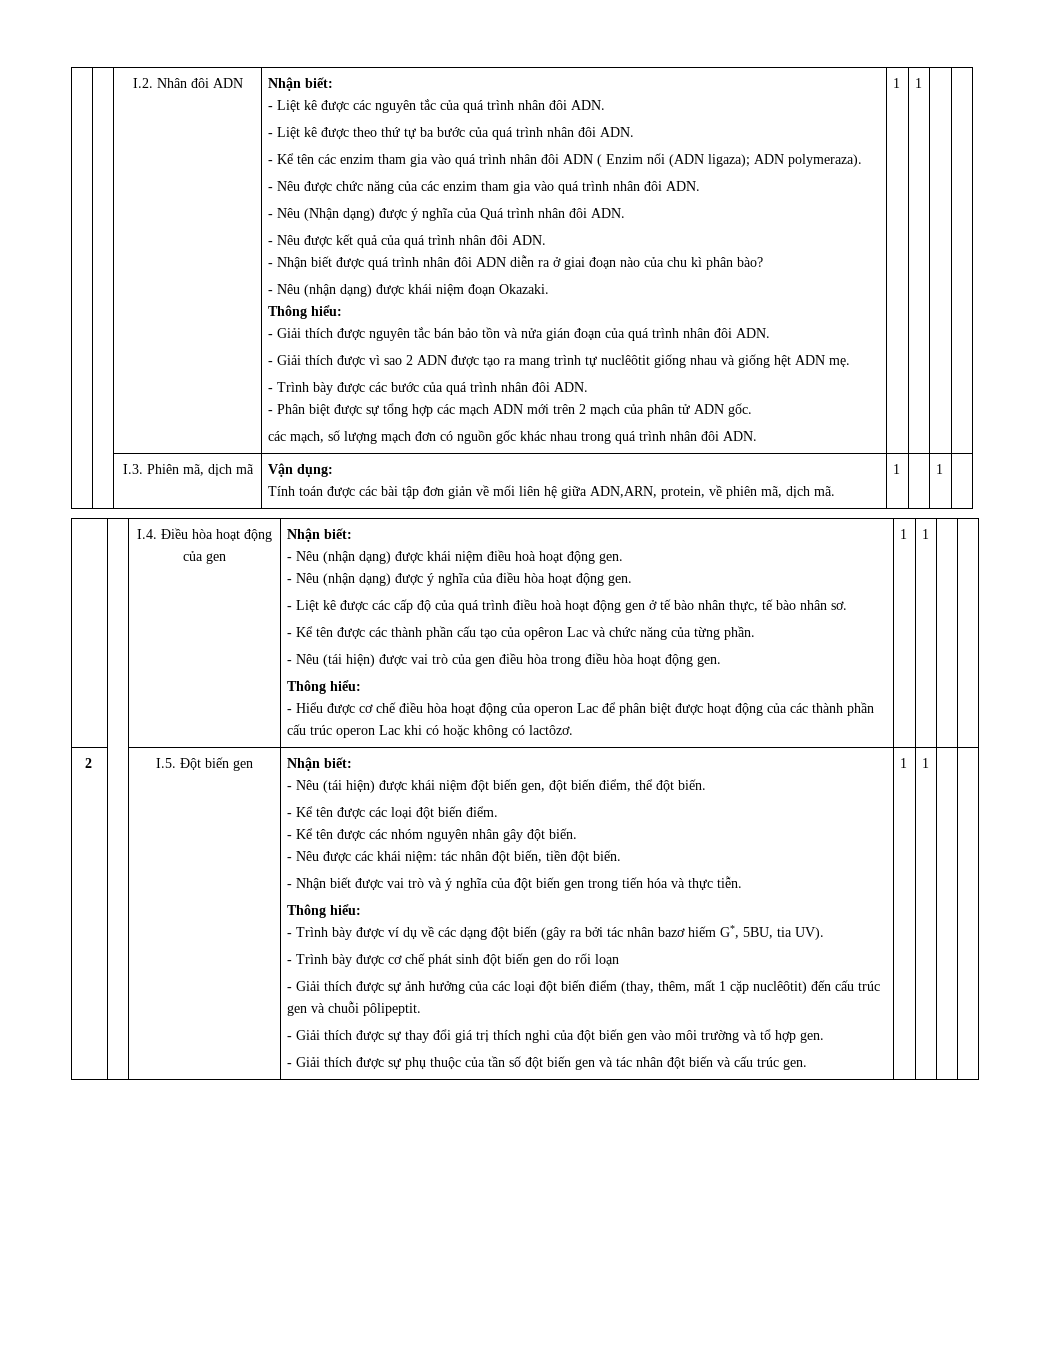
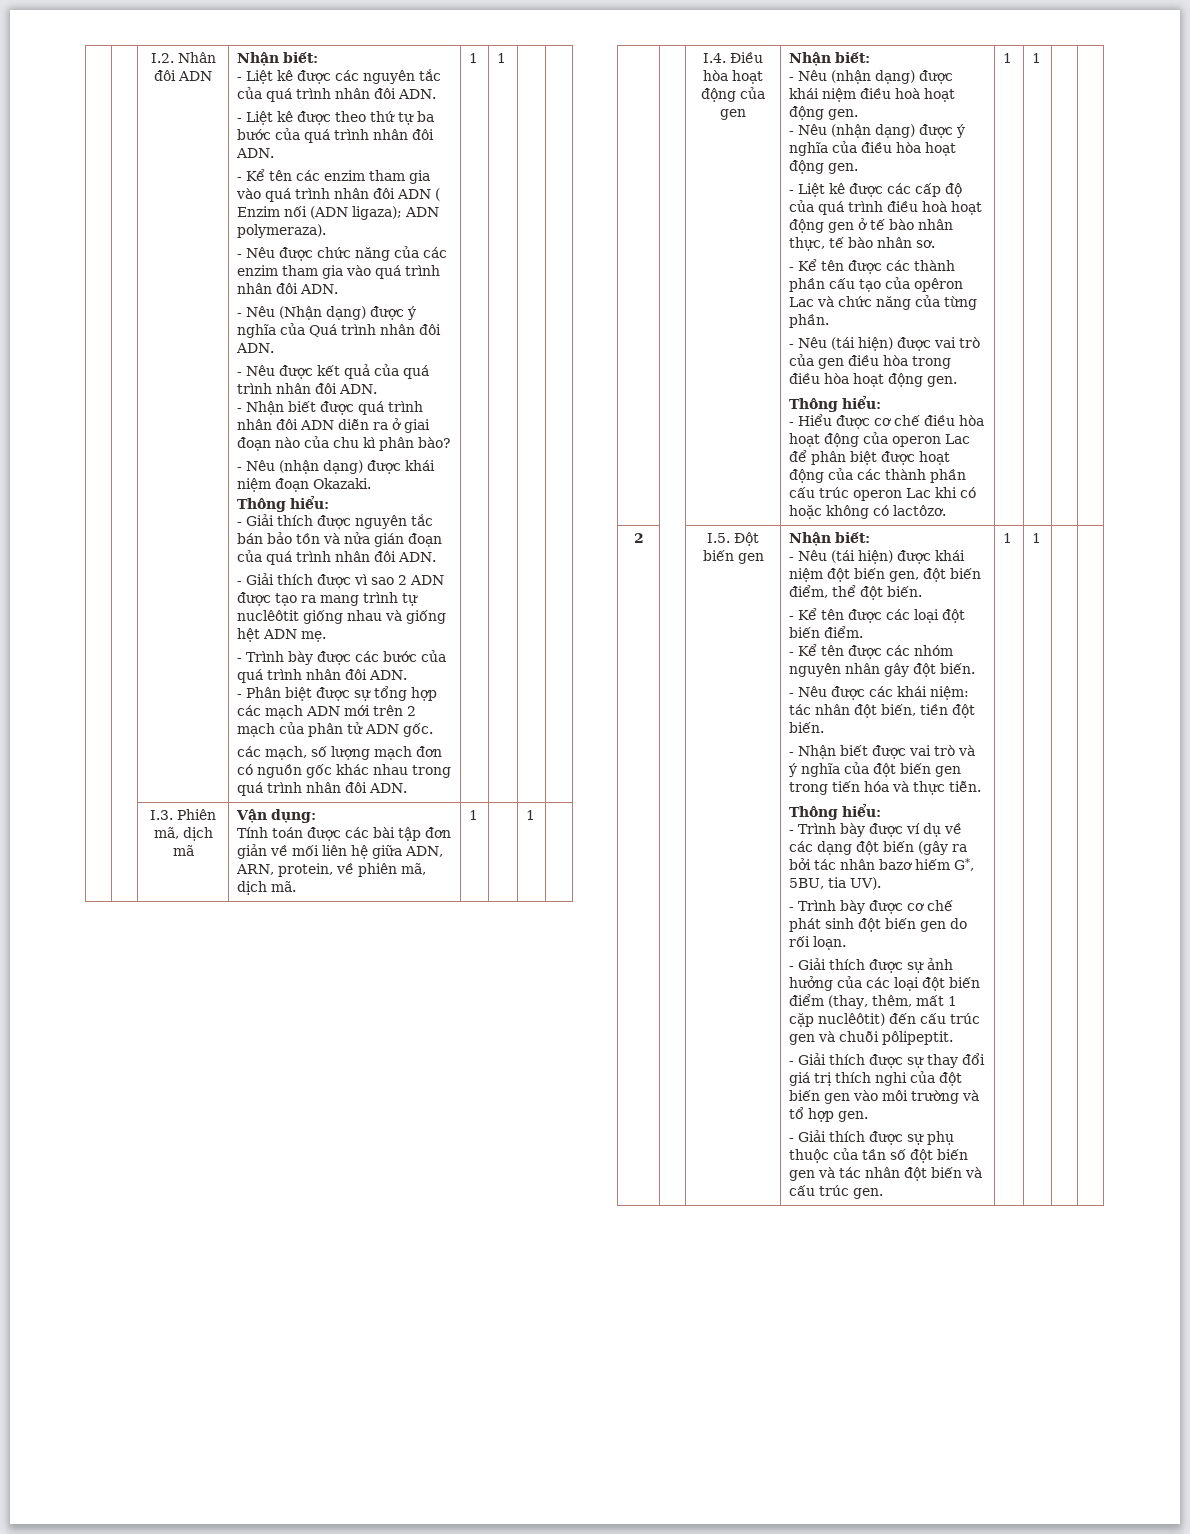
[589,486,657,498] ADN,ARN, -> [405,846,444,857] [236,864,275,875] ADN, ARN,
[594,954,619,966] loạn -> [813,936,847,950] loạn.

